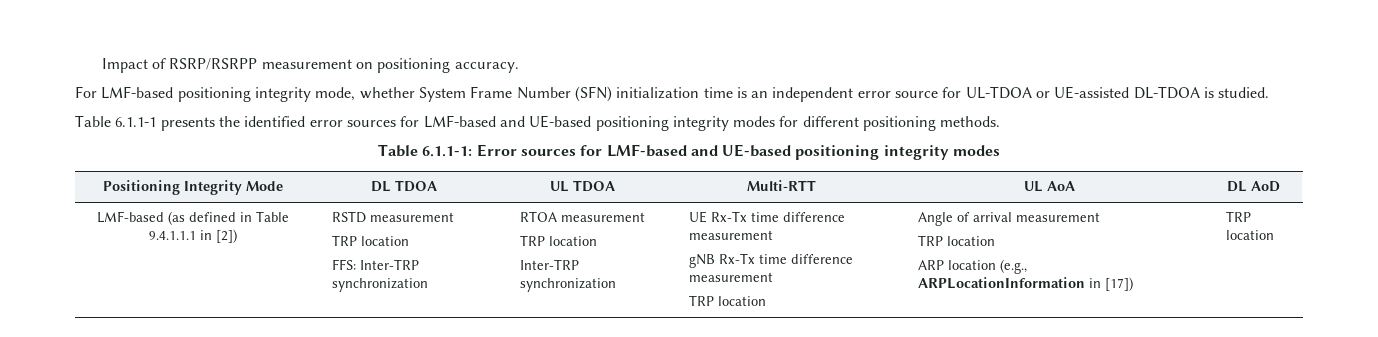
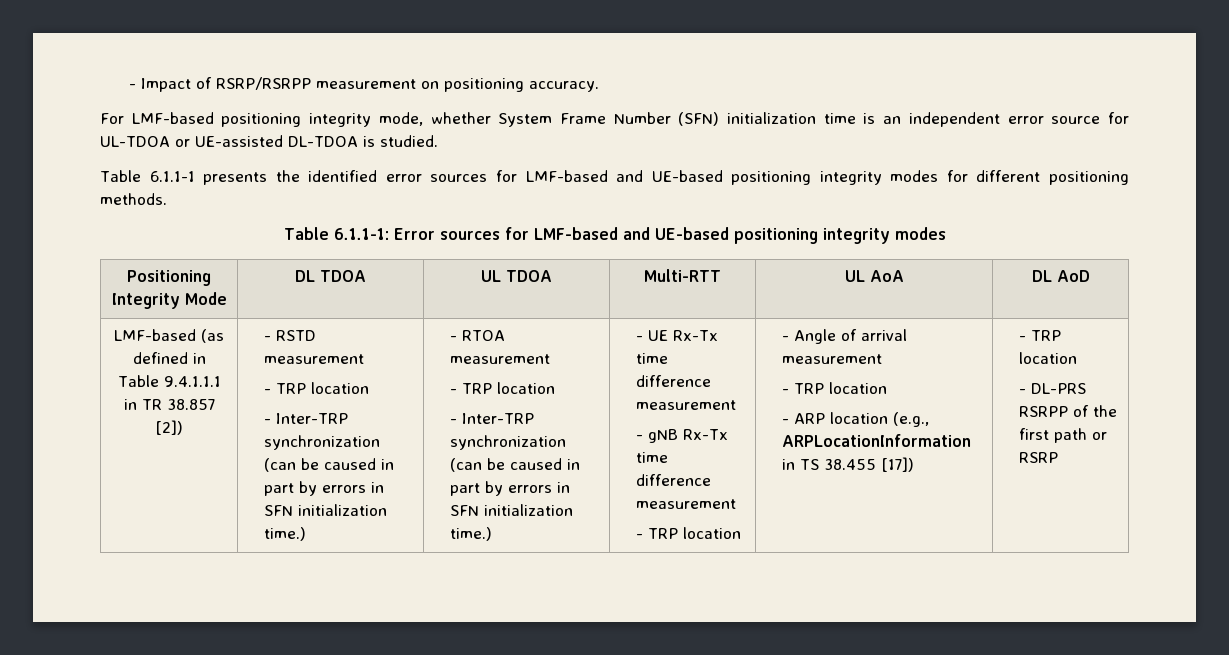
(101, 65) none -> [128,84,136,89] -
(212, 235) none -> [141,399,215,410] TR 38.857
(237, 236) none -> [263,336,271,341] -
[331,235,409,246] [331,259,419,270] [331,278,428,292] TRP location // FFS: Inter-TRP synchronization | -> [263,382,369,394] [263,413,348,424] [263,435,380,450] [263,458,394,472] [263,481,384,496] [263,504,387,516] [263,527,306,541] [449,336,457,341] - TRP location // - Inter-TRP synchronization (can be caused in part by errors in SFN initialization time.) | -
[519,235,597,246] [519,259,579,270] [519,278,616,292] TRP location // Inter-TRP synchronization | -> [449,382,555,394] [449,413,534,424] [449,435,566,450] [449,458,580,472] [449,481,570,496] [449,504,573,516] [449,527,492,541] [635,336,643,341] - TRP location // - Inter-TRP synchronization (can be caused in part by errors in SFN initialization time.) | -
(773, 235) none -> [635,435,643,440] -
(773, 277) none -> [635,534,643,539] -
(766, 301) none -> [781,336,789,341] -
[917,235,995,246] TRP location // -> [781,382,887,394] [781,419,789,424] - TRP location // -
(1101, 283) none -> [799,459,876,470] TS 38.455
[1225,211,1251,222] [1225,230,1274,240] TRP location -> [1018,330,1061,341] [1018,352,1077,364] [1018,383,1086,394] [1018,405,1117,417] [1018,428,1107,443] [1018,452,1058,463] - TRP location // - DL-PRS RSRPP of the first path or RSRP

